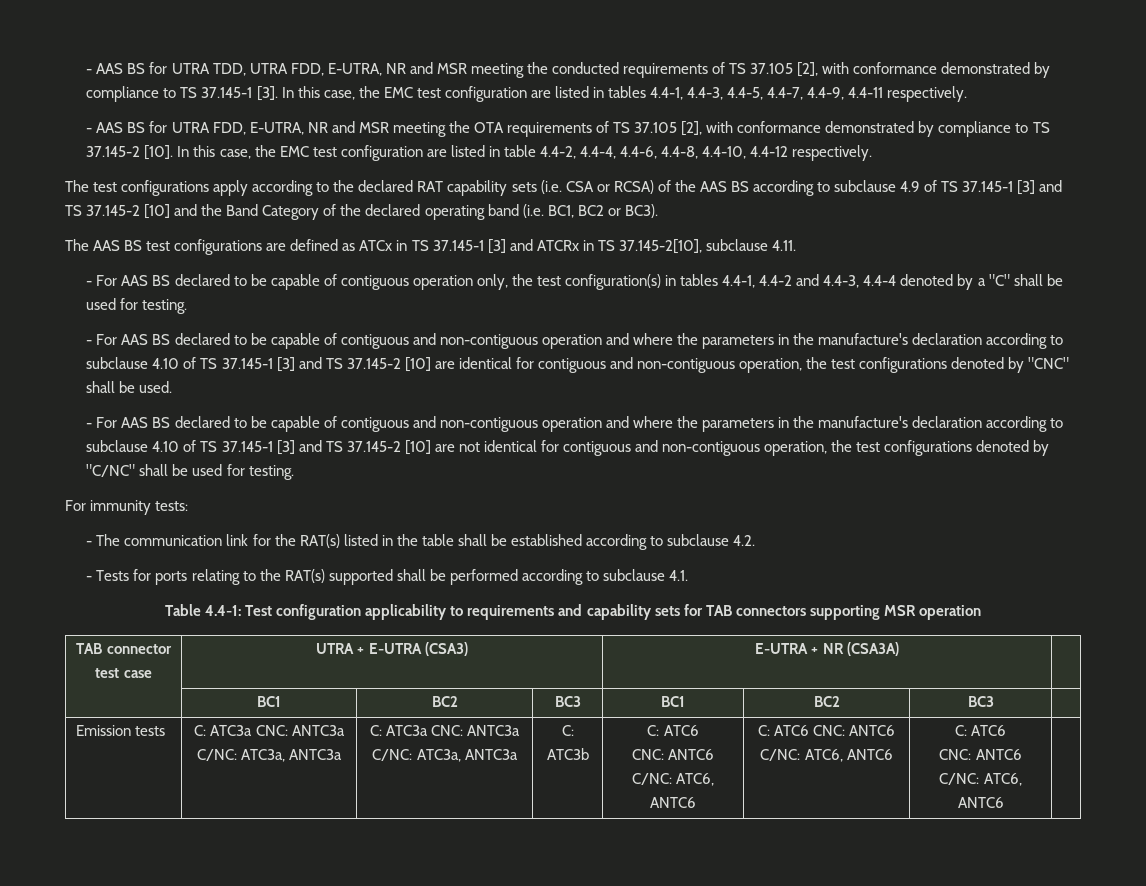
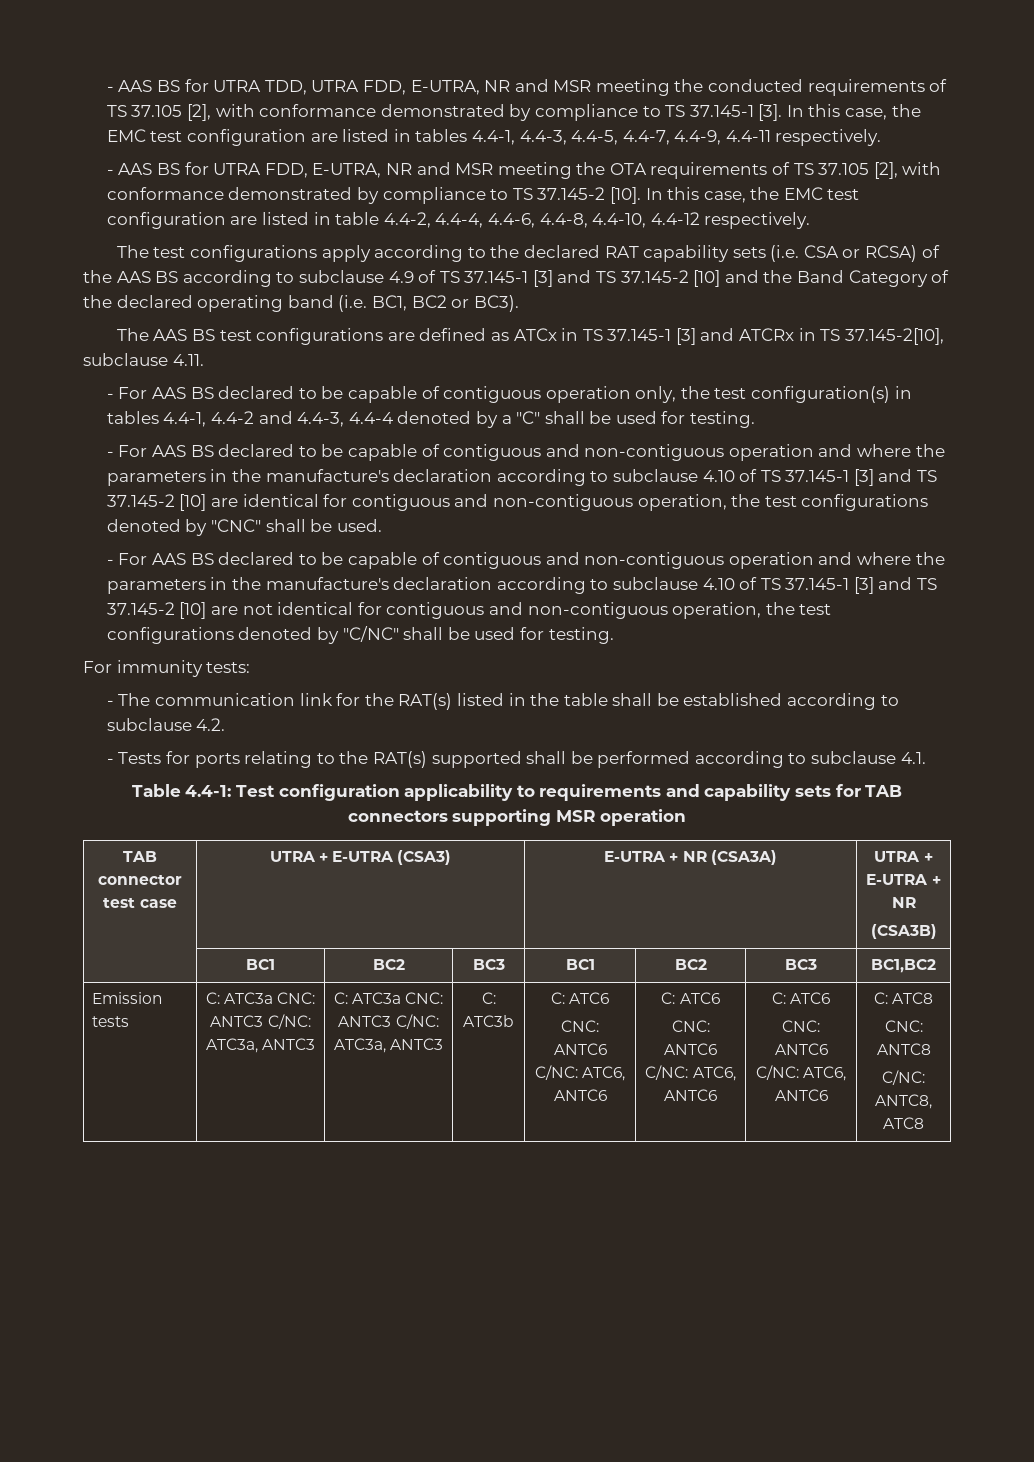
(899, 649) none -> [874,851,933,862] [866,874,941,885] [891,897,916,908] [870,924,937,939] UTRA + E-UTRA + NR // (CSA3B)
(994, 701) none -> [871,959,936,973] BC1,BC2
[291,725,345,736] [196,749,343,762] [369,725,521,736] [372,749,518,762] ANTC3a C/NC: ATC3a, ANTC3a | C: ATC3a CNC: ANTC3a C/NC: ATC3a, ANTC3a -> [210,1014,311,1029] [205,1038,316,1053] [333,992,444,1004] [338,1014,439,1029] [333,1038,444,1053] ANTC3 C/NC: ATC3a, ANTC3 | C: ATC3a CNC: ANTC3 C/NC: ATC3a, ANTC3
(809, 730) none -> (720, 998) //
(1004, 802) none -> [873,992,934,1004] [884,1020,923,1032] [876,1043,931,1055] [882,1070,925,1085] [875,1094,932,1109] [883,1117,924,1129] C: ATC8 // CNC: ANTC8 // C/NC: ANTC8, ATC8

